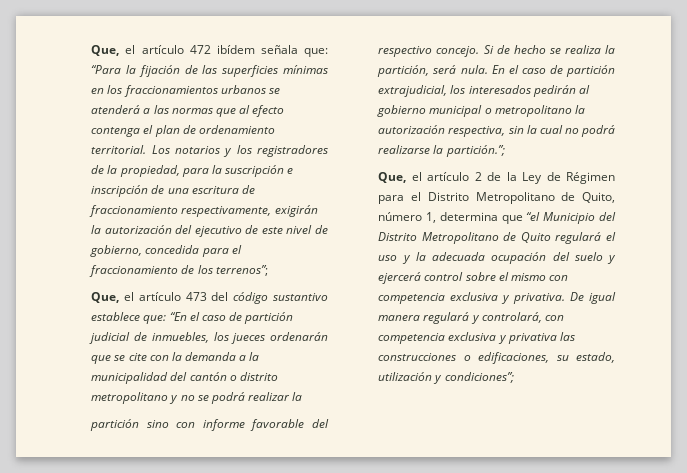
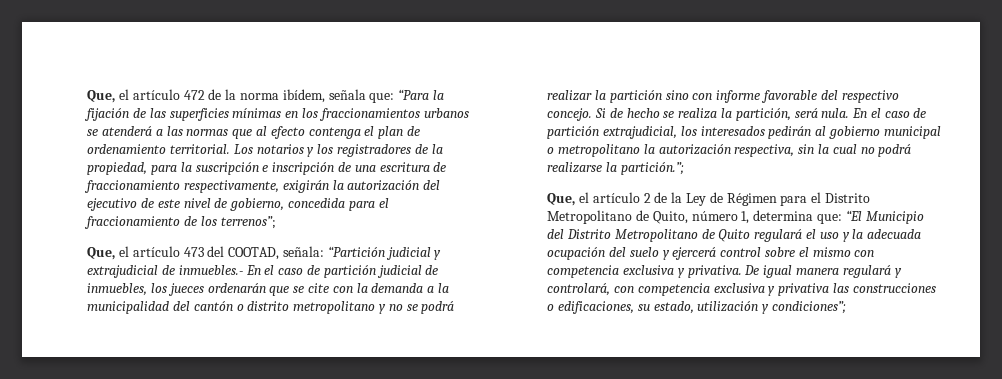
[216,45,255,54] ibídem -> [208,89,325,103] de la norma ibídem,
[233,292,328,304] [91,312,187,324] código sustantivo establece que: “En -> [228,246,442,260] [87,265,261,278] COOTAD, señala: “Partición judicial y extrajudicial de inmuebles.- En
(302, 396) // -> (607, 95) none
[501,212,541,224] que “el -> [816,210,862,224] que: “El

